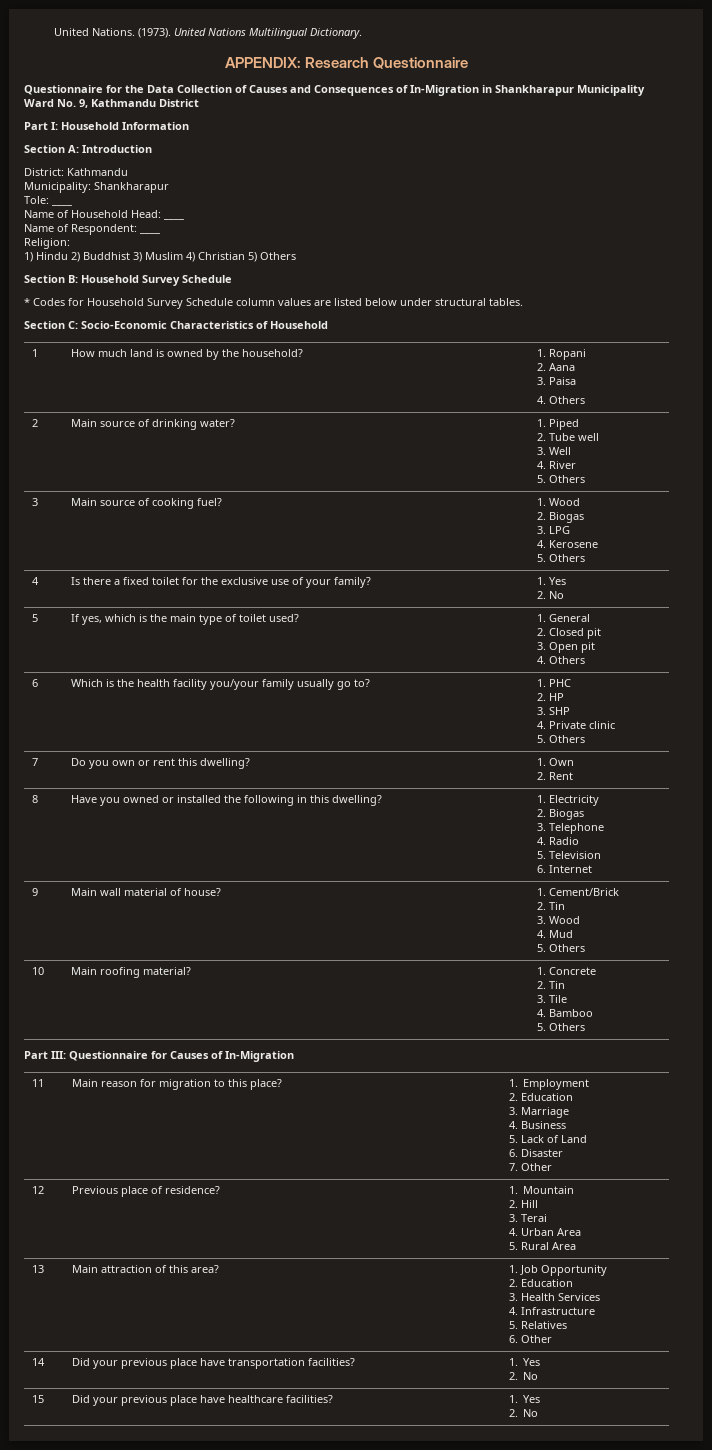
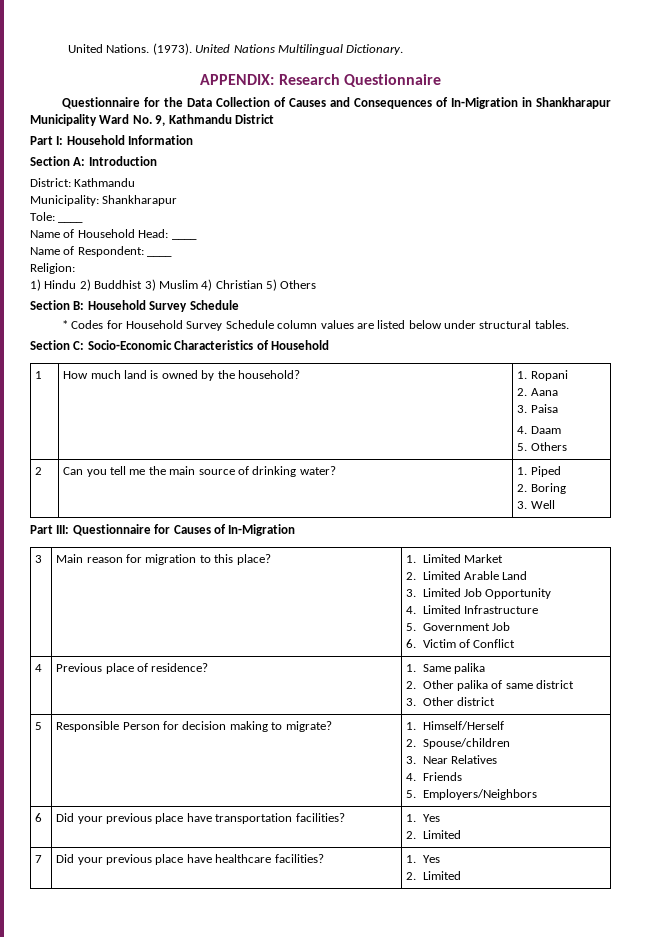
(546, 400) none -> [530,426,561,434] [517,443,528,451] Daam // 5.
[70,419,97,427] Main -> [63,466,196,477] Can you tell me the main
[548,433,599,441] Tube well -> [530,483,566,494] Boring
[536,461,576,469] [536,475,585,483] [31,498,38,506] [70,498,222,509] [536,498,580,506] [536,512,584,523] [536,526,570,534] [536,540,598,548] [536,554,585,562] [31,577,39,585] [70,577,371,588] [536,577,566,585] [536,591,564,599] [31,614,38,622] [70,614,299,625] [536,614,590,622] [536,628,601,639] [536,642,595,653] [536,656,585,664] [31,679,38,687] [70,679,370,690] [536,679,571,687] [536,693,564,701] [536,707,570,715] [536,721,615,729] [536,735,585,743] [31,758,38,766] [70,758,250,769] [536,758,574,766] [536,772,573,780] [31,795,38,803] [70,795,382,806] [536,795,599,806] [536,809,584,820] [536,823,604,834] [536,837,579,845] [536,851,601,859] [536,865,592,873] [31,888,38,896] [70,888,221,896] [536,888,619,896] [536,902,565,910] [536,916,580,924] [536,930,573,938] [536,944,585,952] [31,967,44,975] [70,967,191,978] [536,967,596,975] [536,981,565,989] [536,995,567,1003] [536,1009,593,1017] [536,1023,585,1031] // 4. River // 5. Others // 3 | Main source of cooking fuel? | 1. Wood // 2. Biogas // 3. LPG // 4. Kerosene // 5. Others // 4 | Is there a fixed toilet for the exclusive use of your family? | 1. Yes // 2. No // 5 | If yes, which is the main type of toilet used? | 1. General // 2. Closed pit // 3. Open pit // 4. Others // 6 | Which is the health facility you/your family usually go to? | 1. PHC // 2. HP // 3. SHP // 4. Private clinic // 5. Others // 7 | Do you own or rent this dwelling? | 1. Own // 2. Rent // 8 | Have you owned or installed the following in this dwelling? | 1. Electricity // 2. Biogas // 3. Telephone // 4. Radio // 5. Television // 6. Internet // 9 | Main wall material of house? | 1. Cement/Brick // 2. Tin // 3. Wood // 4. Mud // 5. Others // 10 | Main roofing material? | 1. Concrete // 2. Tin // 3. Tile // 4. Bamboo // 5. Others -> (555, 504) none
[31,1079,44,1087] 11 -> [35,555,43,563] 3
[523,1079,590,1090] [508,1093,573,1101] [508,1107,569,1118] [508,1121,566,1129] [508,1135,587,1143] [508,1149,563,1157] [508,1163,552,1171] [31,1186,44,1194] Employment // 2. Education // 3. Marriage // 4. Business // 5. Lack of Land // 6. Disaster // 7. Other // 12 -> [422,554,503,563] [406,571,528,580] [406,588,552,599] [406,605,538,614] [406,622,510,631] [406,639,516,648] [35,664,43,672] Limited Market // 2. Limited Arable Land // 3. Limited Job Opportunity // 4. Limited Infrastructure // 5. Government Job // 6. Victim of Conflict // 4
[523,1186,575,1194] [508,1200,538,1208] [508,1214,547,1222] [508,1228,581,1236] [508,1242,576,1250] [31,1265,44,1273] [71,1265,219,1273] [508,1265,607,1276] [508,1279,573,1287] [508,1293,600,1301] [508,1307,595,1315] [508,1321,567,1329] [508,1335,552,1343] [31,1358,45,1366] Mountain // 2. Hill // 3. Terai // 4. Urban Area // 5. Rural Area // 13 | Main attraction of this area? | 1. Job Opportunity // 2. Education // 3. Health Services // 4. Infrastructure // 5. Relatives // 6. Other // 14 -> [422,663,485,674] [406,680,575,691] [406,697,495,706] [35,722,43,730] [56,721,332,732] [406,721,504,730] [406,738,510,749] [406,755,497,764] [406,772,462,781] [406,789,537,800] [35,813,43,822] Same palika // 2. Other palika of same district // 3. Other district // 5 | Responsible Person for decision making to migrate? | 1. Himself/Herself // 2. Spouse/children // 3. Near Relatives // 4. Friends // 5. Employers/Neighbors // 6
[523,1372,539,1380] [31,1395,44,1403] No // 15 -> [422,830,461,839] [35,855,43,863] Limited // 7
[523,1409,539,1417] No -> [422,871,461,880] Limited

